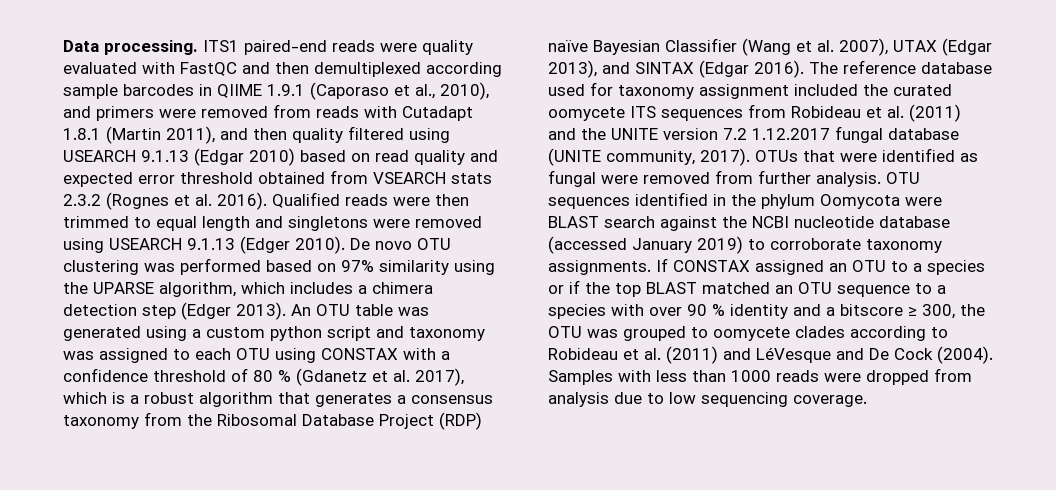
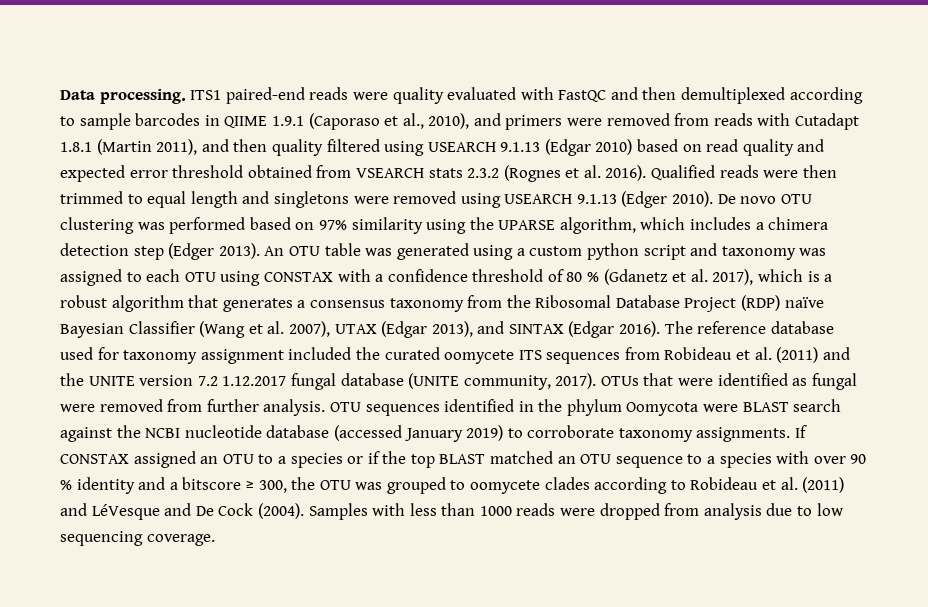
(502, 69) none -> [60,116,75,126] to

